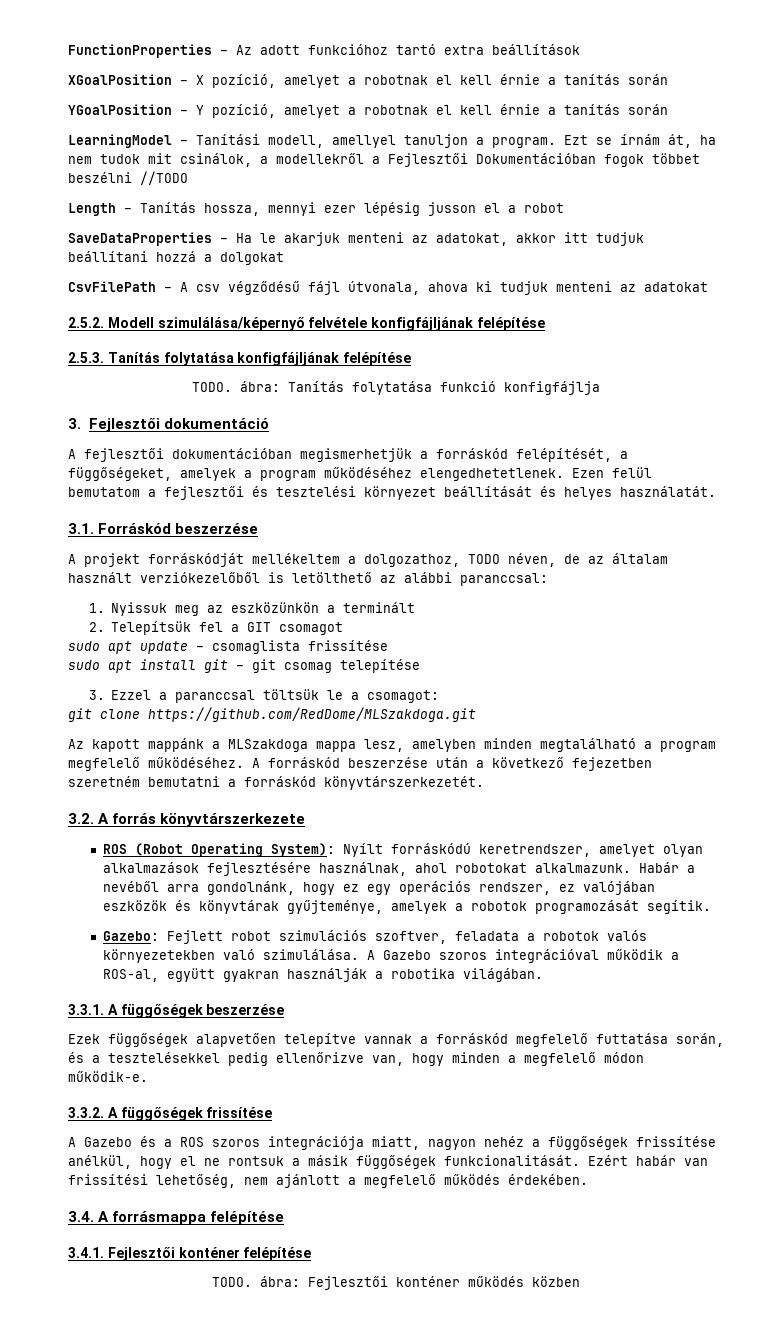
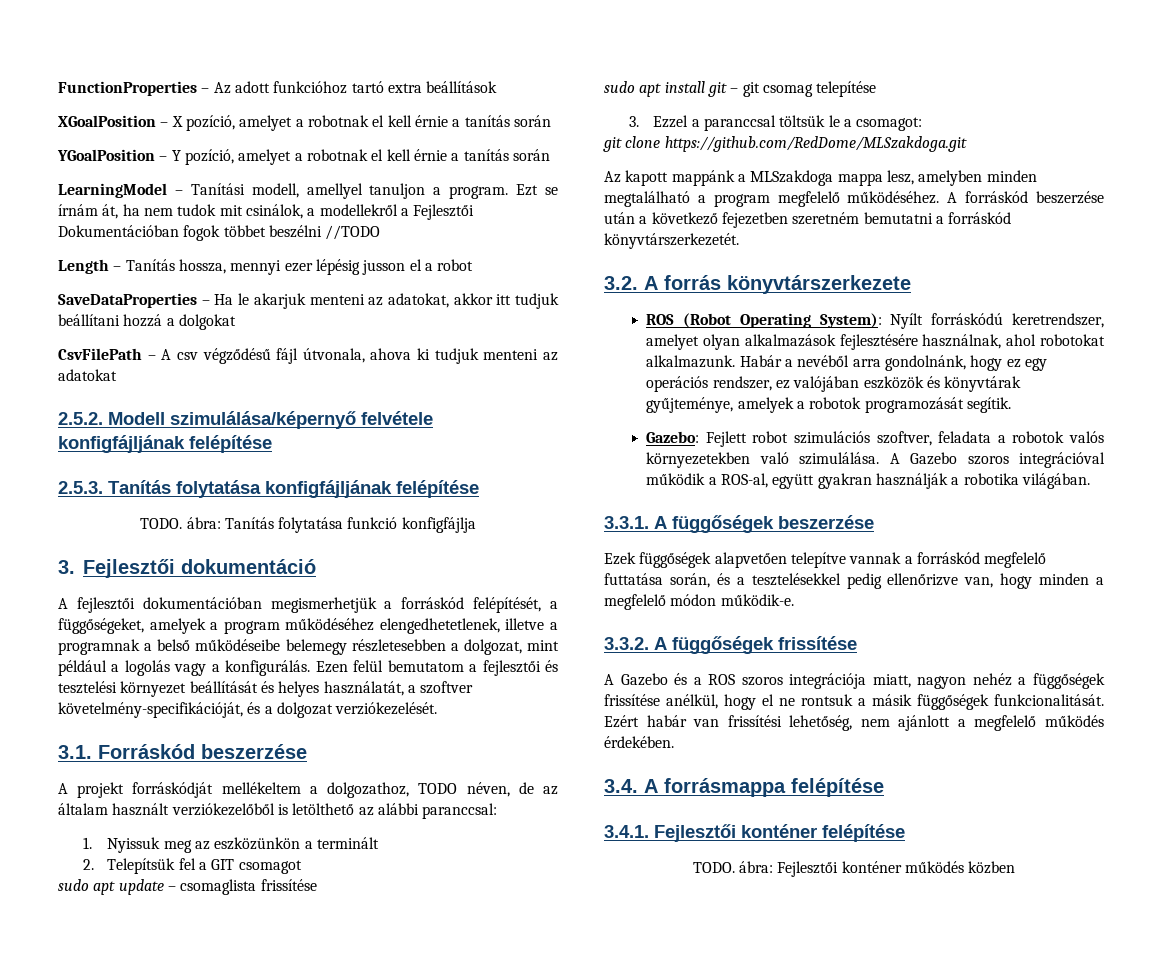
[420,468,564,481] elengedhetetlenek. -> [379,618,558,634] [58,639,559,655] [58,660,311,676] elengedhetetlenek, illetve a programnak a belső működéseibe belemegy részletesebben a dolgozat, mint például a logolás vagy a konfigurálás.
[620,486,716,497] használatát. -> [323,681,474,696] [58,702,438,718] használatát, a szoftver követelmény-specifikációját, és a dolgozat verziókezelését.

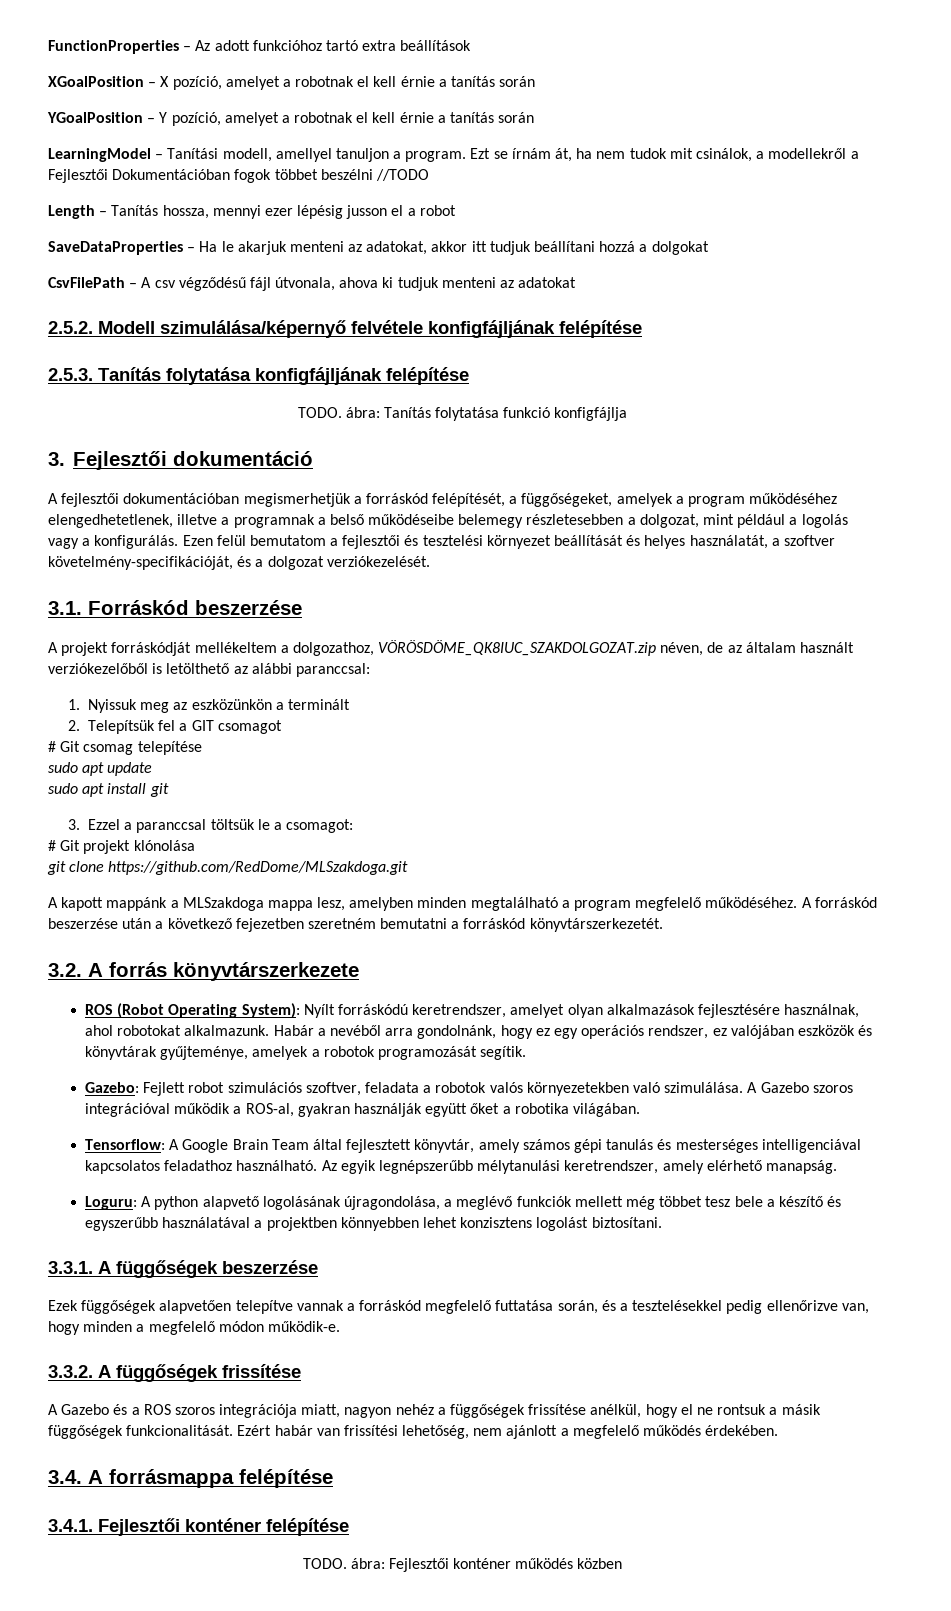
[418,783,458,794] TODO -> [378,640,657,656] VÖRÖSDÖME_QK8IUC_SZAKDOLGOZAT.zip
(302, 867) none -> [48,741,202,755] // # Git csomag telepítése
[167,879,317,895] – csomaglista frissítése -> (153, 769) none
[730,81,877,97] – git csomag telepítése -> (169, 790) none
(923, 124) none -> [48,840,195,854] // # Git projekt klónolása
[604,171,621,183] Az -> [48,897,58,908] A
[772,474,815,489] együtt -> (294, 1110) none
(948, 481) none -> [425,1103,500,1117] együtt őket
(1090, 481) none -> [85,1139,861,1153] [85,1160,837,1174] [85,1196,842,1210] [85,1217,662,1231] // Tensorflow: A Google Brain Team által fejlesztett könyvtár, amely számos gépi tanulás és mesterséges intelligenciával kapcsolatos feladathoz használható. Az egyik legnépszerűbb mélytanulási keretrendszer, amely elérhető manapság. // Loguru: A python alapvető logolásának újragondolása, a meglévő funkciók mellett még többet tesz bele a készítő és egyszerűbb használatával a projektben könnyebben lehet konzisztens logolást biztosítani.

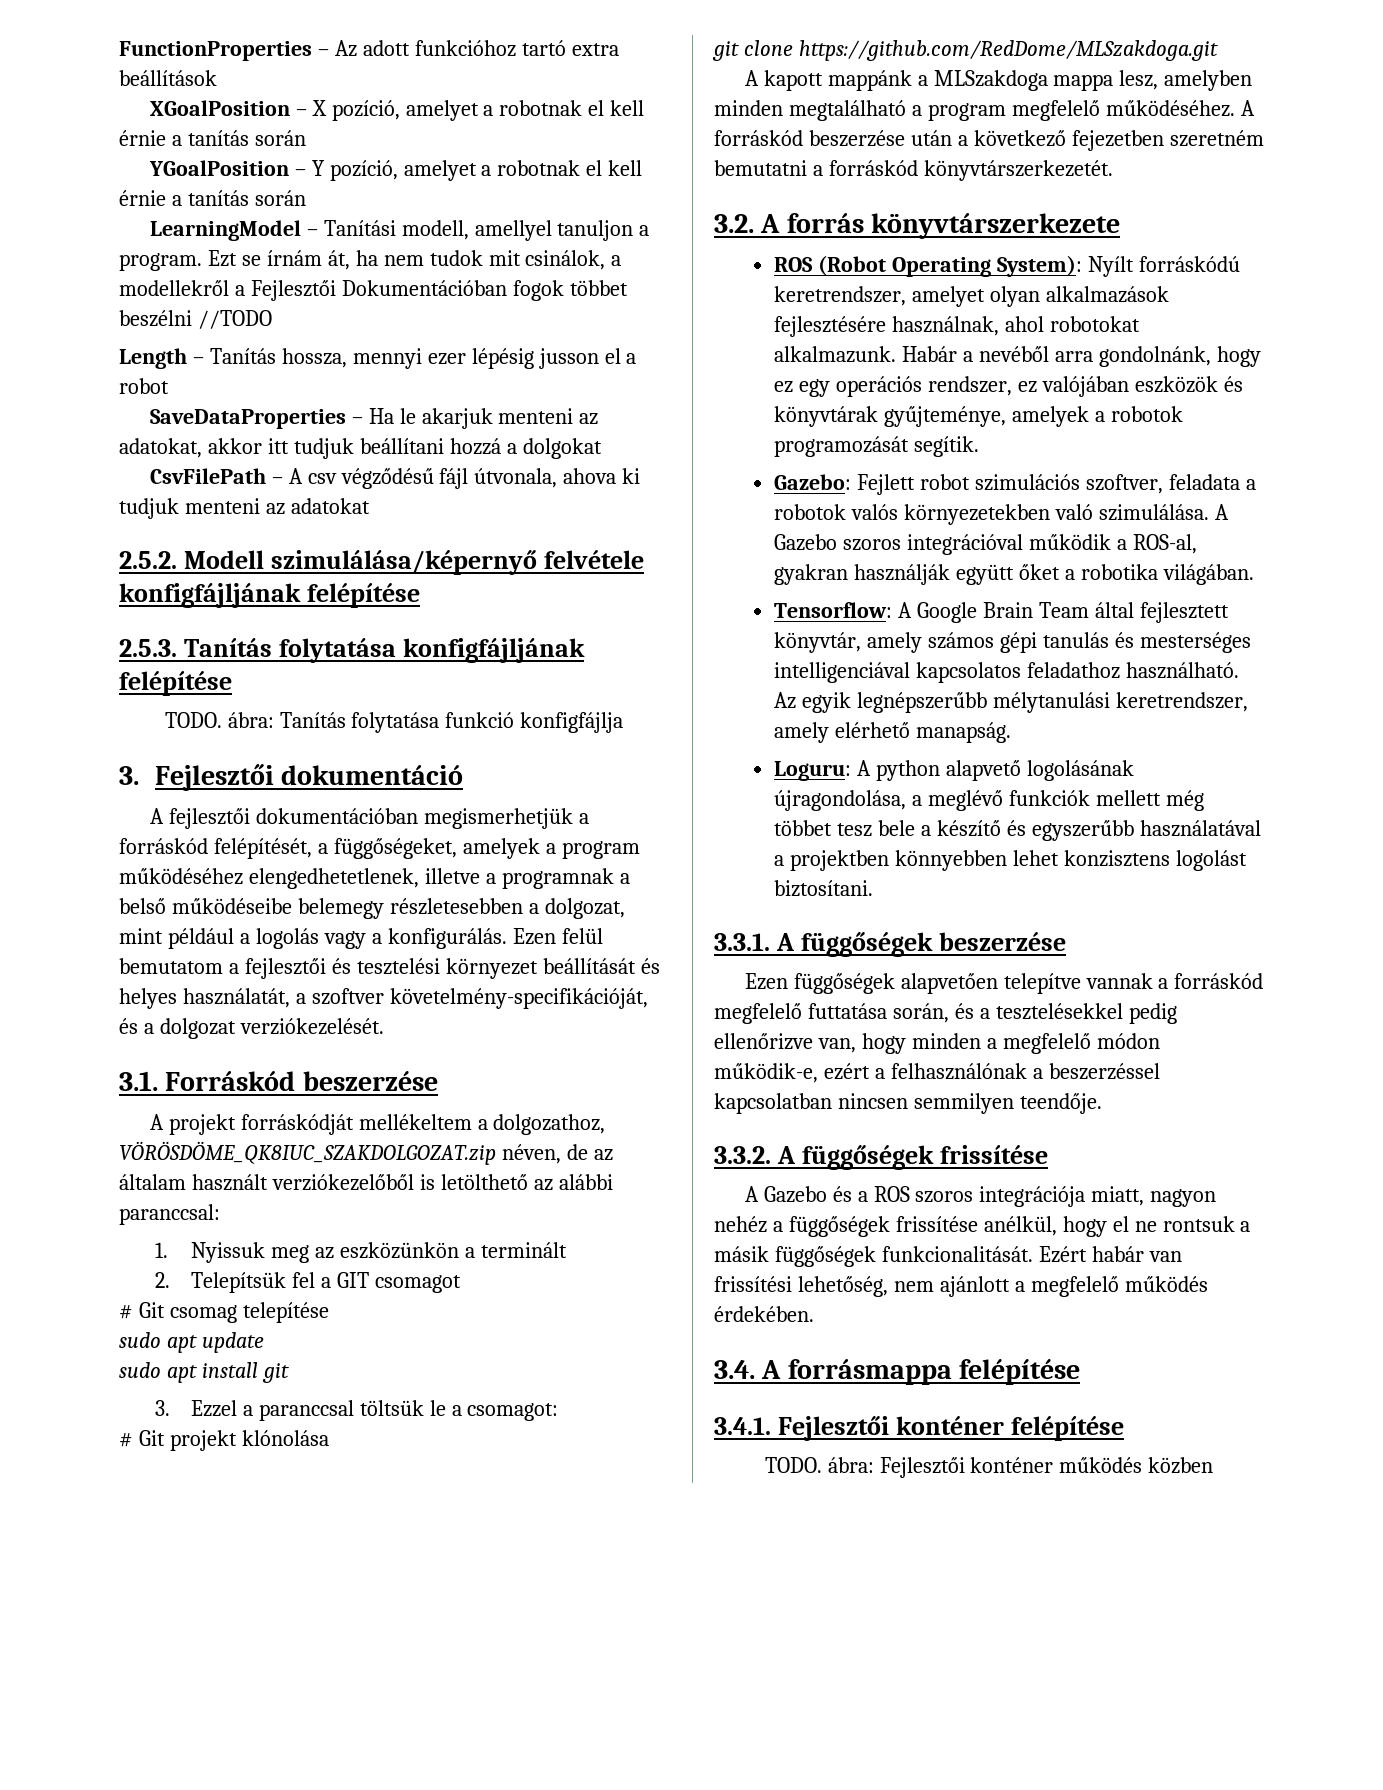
[48,1300,78,1311] Ezek -> [744,973,788,990] Ezen
[267,1321,340,1332] működik-e. -> [714,1063,1160,1083] [714,1093,1102,1114] működik-e, ezért a felhasználónak a beszerzéssel kapcsolatban nincsen semmilyen teendője.

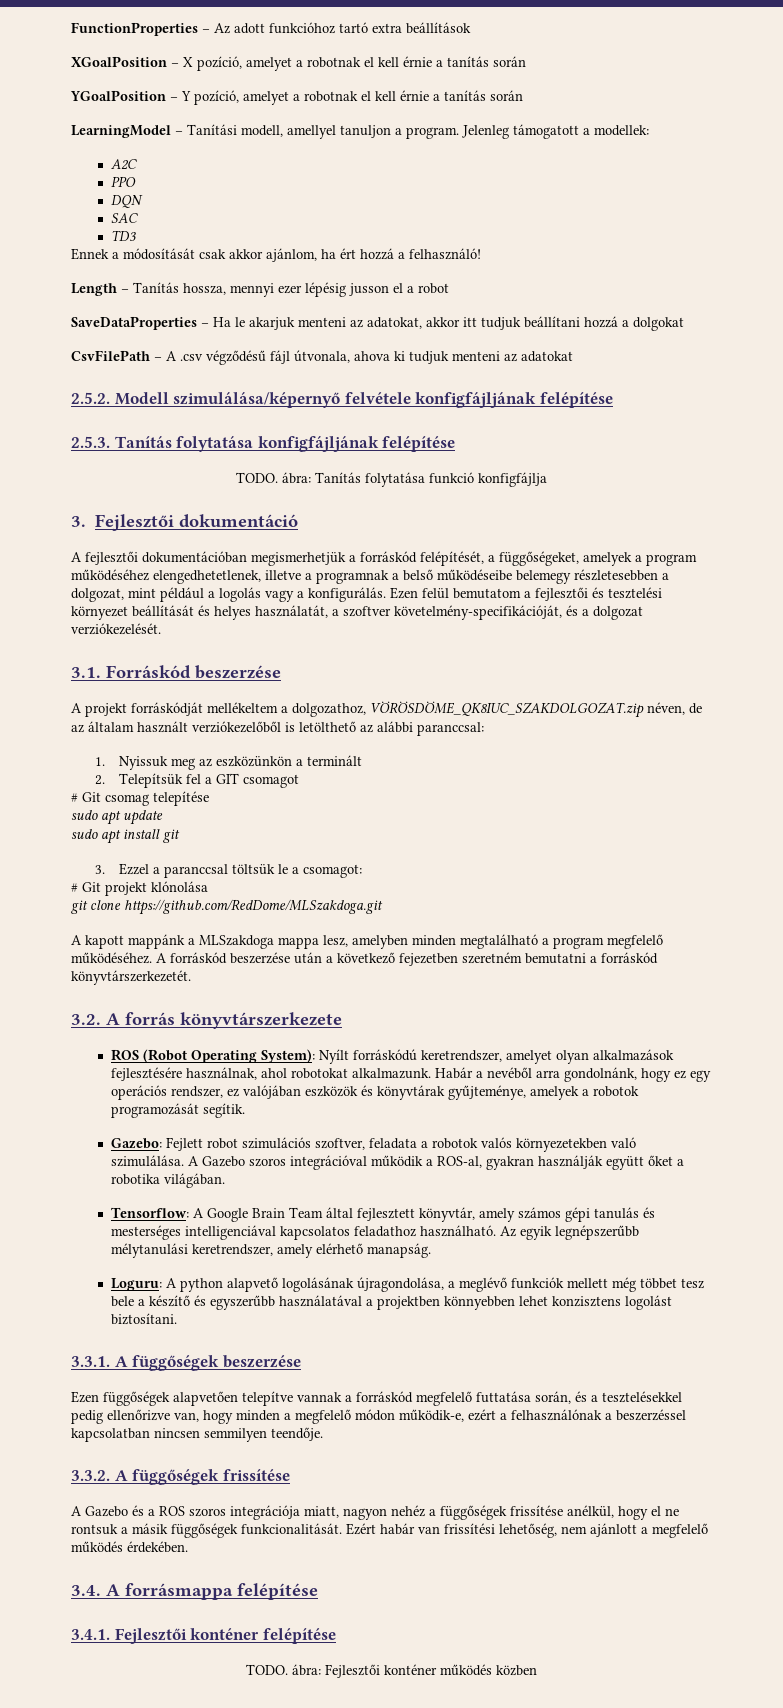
[207,250,622,270] [119,280,628,301] [119,310,272,329] Ezt se írnám át, ha nem tudok mit csinálok, a modellekről a Fejlesztői Dokumentációban fogok többet beszélni //TODO -> [462,124,649,139] [111,159,138,170] [111,176,137,187] [111,195,144,208] [111,213,139,223] [111,230,137,241] [71,248,481,262] Jelenleg támogatott a modellek: // A2C // PPO // DQN // SAC // TD3 // Ennek a módosítását csak akkor ajánlom, ha ért hozzá a felhasználó!
[307,473,337,484] csv -> [180,354,203,361] .csv

